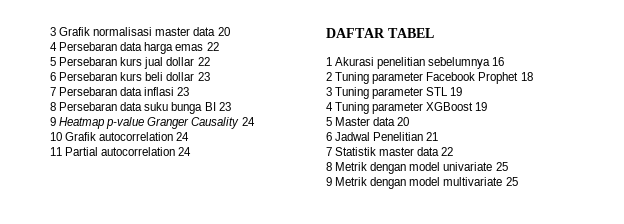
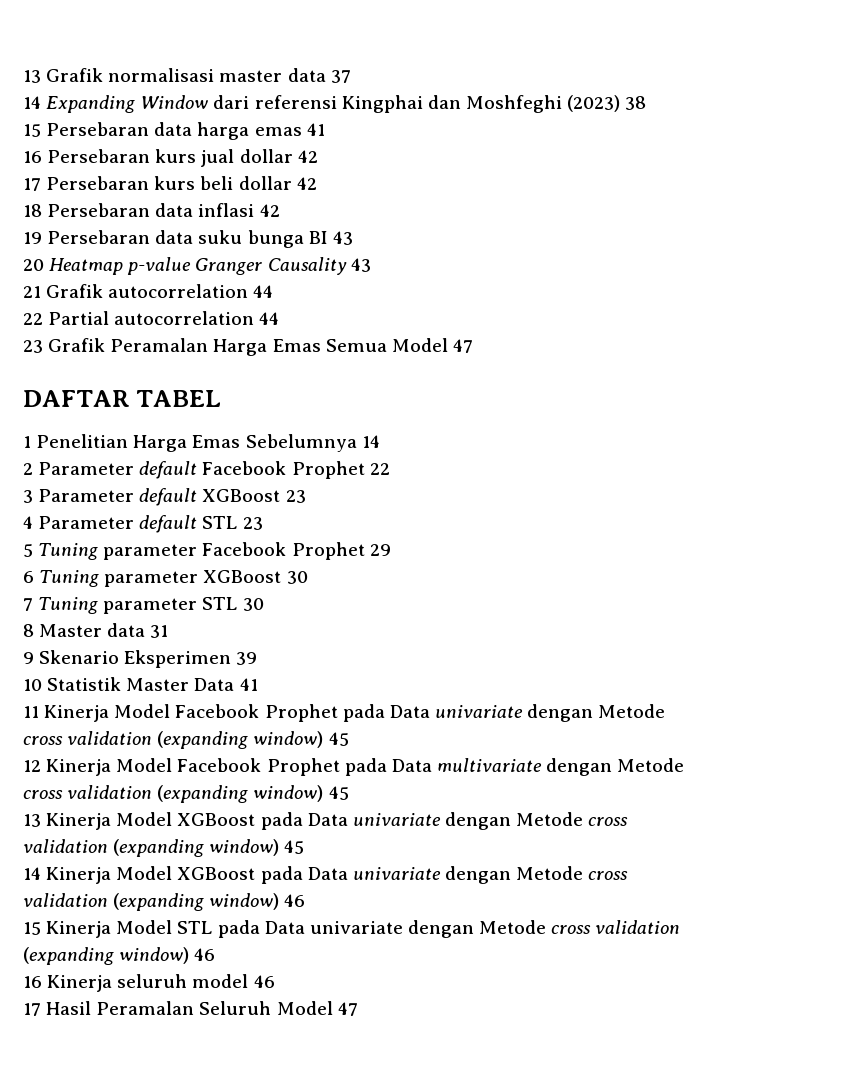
[50,27,56,36] 3 -> [23,70,41,83] 13
[217,27,230,36] [50,42,57,51] 20 // 4 -> [330,70,351,83] [23,95,647,113] [23,124,41,137] 37 // 14 Expanding Window dari referensi Kingphai dan Moshfeghi (2023) 38 // 15
[206,42,219,51] [50,57,56,66] 22 // 5 -> [306,123,325,136] [23,151,42,163] 41 // 16
[197,57,210,66] [50,72,56,81] 22 // 6 -> [297,150,318,163] [23,178,41,191] 42 // 17
[197,72,210,81] [50,87,56,96] 23 // 7 -> [296,177,317,190] [23,204,42,217] 42 // 18
[177,87,190,96] [50,102,56,111] 23 // 8 -> [259,204,280,217] [23,232,42,244] 42 // 19
[218,102,231,111] [50,117,56,126] 23 // 9 -> [332,231,353,245] [23,259,44,271] 43 // 20
[241,117,255,126] [50,132,190,141] [50,147,192,156] [326,28,434,38] [326,57,505,69] [326,72,533,84] [326,87,463,99] [326,102,488,114] [326,117,410,126] [326,132,439,141] [326,147,454,156] [326,162,508,174] [326,177,518,189] 24 // 10 Grafik autocorrelation 24 // 11 Partial autocorrelation 24 // DAFTAR TABEL // 1 Akurasi penelitian sebelumnya 16 // 2 Tuning parameter Facebook Prophet 18 // 3 Tuning parameter STL 19 // 4 Tuning parameter XGBoost 19 // 5 Master data 20 // 6 Jadwal Penelitian 21 // 7 Statistik master data 22 // 8 Metrik dengan model univariate 25 // 9 Metrik dengan model multivariate 25 -> [350,258,371,272] [23,284,274,298] [23,311,280,325] [23,338,473,356] [23,390,221,407] [23,434,380,452] [23,461,390,479] [23,488,306,506] [23,515,263,533] [23,542,391,560] [23,570,308,587] [23,597,264,614] [23,623,169,638] [23,650,258,668] [23,677,258,691] [23,704,666,722] [23,731,349,749] [23,758,685,776] [23,785,349,803] [23,812,629,830] [23,839,305,857] [23,866,629,884] [23,893,306,911] [23,920,681,938] [23,947,216,965] [23,974,275,992] [23,1001,358,1016] 43 // 21 Grafik autocorrelation 44 // 22 Partial autocorrelation 44 // 23 Grafik Peramalan Harga Emas Semua Model 47 // DAFTAR TABEL // 1 Penelitian Harga Emas Sebelumnya 14 // 2 Parameter default Facebook Prophet 22 // 3 Parameter default XGBoost 23 // 4 Parameter default STL 23 // 5 Tuning parameter Facebook Prophet 29 // 6 Tuning parameter XGBoost 30 // 7 Tuning parameter STL 30 // 8 Master data 31 // 9 Skenario Eksperimen 39 // 10 Statistik Master Data 41 // 11 Kinerja Model Facebook Prophet pada Data univariate dengan Metode // cross validation (expanding window) 45 // 12 Kinerja Model Facebook Prophet pada Data multivariate dengan Metode // cross validation (expanding window) 45 // 13 Kinerja Model XGBoost pada Data univariate dengan Metode cross // validation (expanding window) 45 // 14 Kinerja Model XGBoost pada Data univariate dengan Metode cross // validation (expanding window) 46 // 15 Kinerja Model STL pada Data univariate dengan Metode cross validation // (expanding window) 46 // 16 Kinerja seluruh model 46 // 17 Hasil Peramalan Seluruh Model 47

